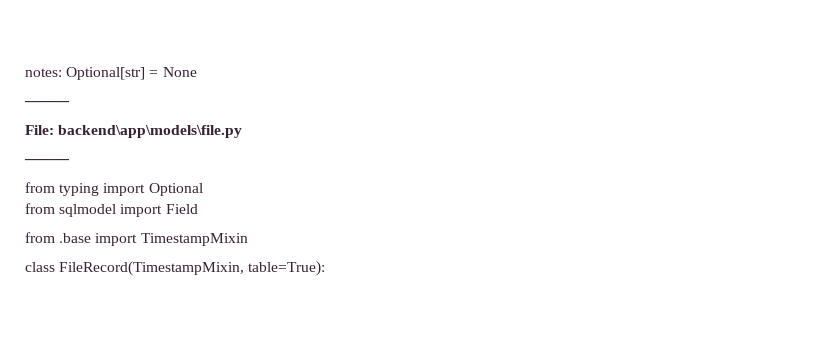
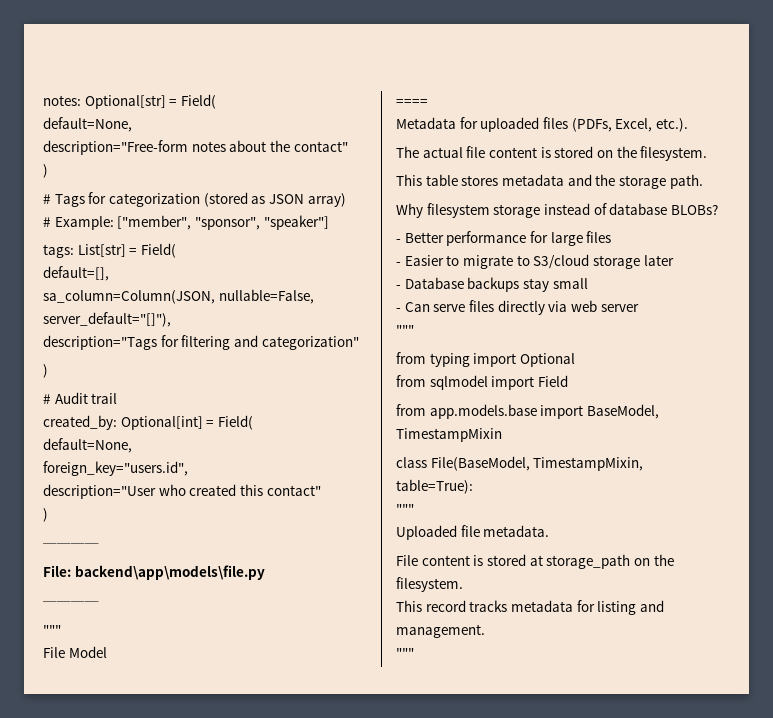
[162,67,197,77] [24,101,70,106] [25,125,243,138] [24,159,70,164] None // ──── // File: backend\app\models\file.py // ──── -> [180,94,216,109] [43,117,132,132] [43,140,348,155] [43,164,48,178] [43,192,346,207] [43,215,329,230] [43,243,176,258] [43,266,109,281] [43,289,314,304] [43,312,171,327] [43,335,359,350] [43,364,48,378] [43,392,118,404] [43,415,253,430] [43,438,132,453] [43,461,188,476] [43,484,321,499] [43,508,48,522] [43,543,99,548] [43,565,265,580] [43,601,99,606] [43,625,61,635] [43,646,107,658] [396,99,428,106] [396,117,688,132] [396,146,708,161] [396,174,703,189] [396,203,718,218] [396,231,612,246] [396,254,674,269] [396,277,588,292] [396,300,639,315] [396,325,414,335] Field( // default=None, // description="Free-form notes about the contact" // ) // # Tags for categorization (stored as JSON array) // # Example: ["member", "sponsor", "speaker"] // tags: List[str] = Field( // default=[], // sa_column=Column(JSON, nullable=False, server_default="[]"), // description="Tags for filtering and categorization" // ) // # Audit trail // created_by: Optional[int] = Field( // default=None, // foreign_key="users.id", // description="User who created this contact" // ) // ──── // File: backend\app\models\file.py // ──── // """ // File Model // ==== // Metadata for uploaded files (PDFs, Excel, etc.). // The actual file content is stored on the filesystem. // This table stores metadata and the storage path. // Why filesystem storage instead of database BLOBs? // - Better performance for large files // - Easier to migrate to S3/cloud storage later // - Database backups stay small // - Can serve files directly via web server // """
[59,233,138,246] .base import -> [429,404,659,419] app.models.base import BaseModel,
[59,261,245,276] FileRecord(TimestampMixin, -> [430,456,644,471] File(BaseModel, TimestampMixin,
(326, 268) none -> [396,504,414,514] [396,525,550,540] [396,554,674,569] [396,577,463,592] [396,600,664,615] [396,624,485,638] [396,648,414,658] // """ // Uploaded file metadata. // File content is stored at storage_path on the filesystem. // This record tracks metadata for listing and management. // """

